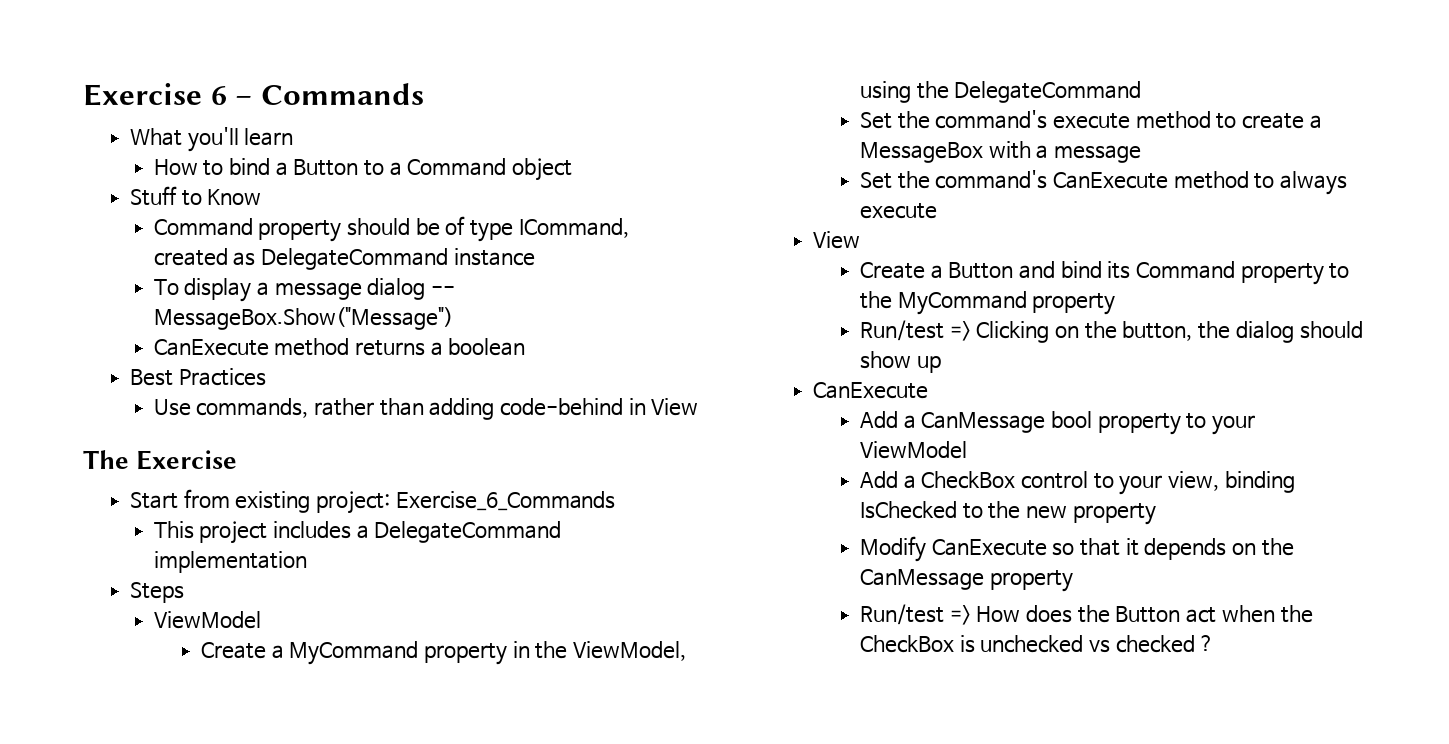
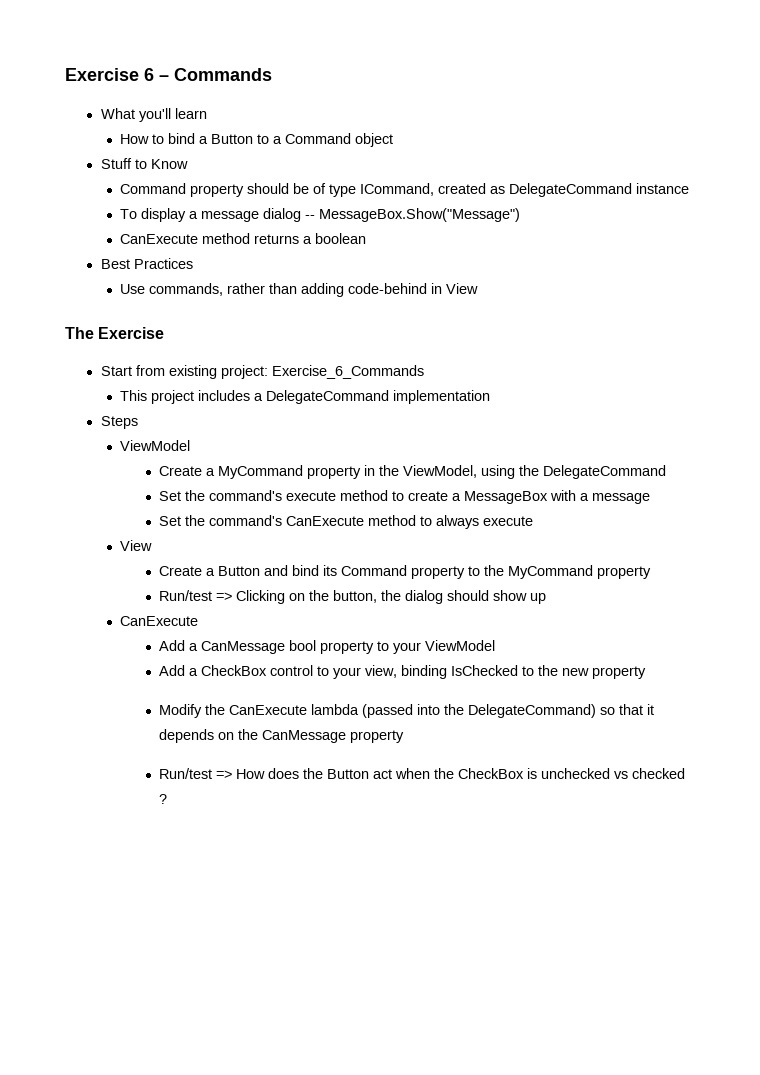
[931,539,1047,556] CanExecute -> [205,704,597,718] the CanExecute lambda (passed into the DelegateCommand)

